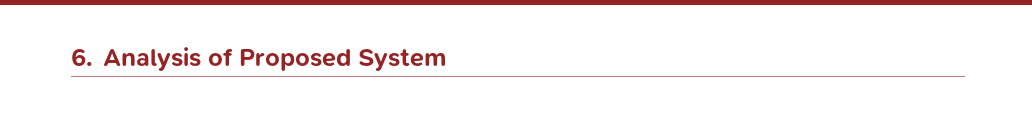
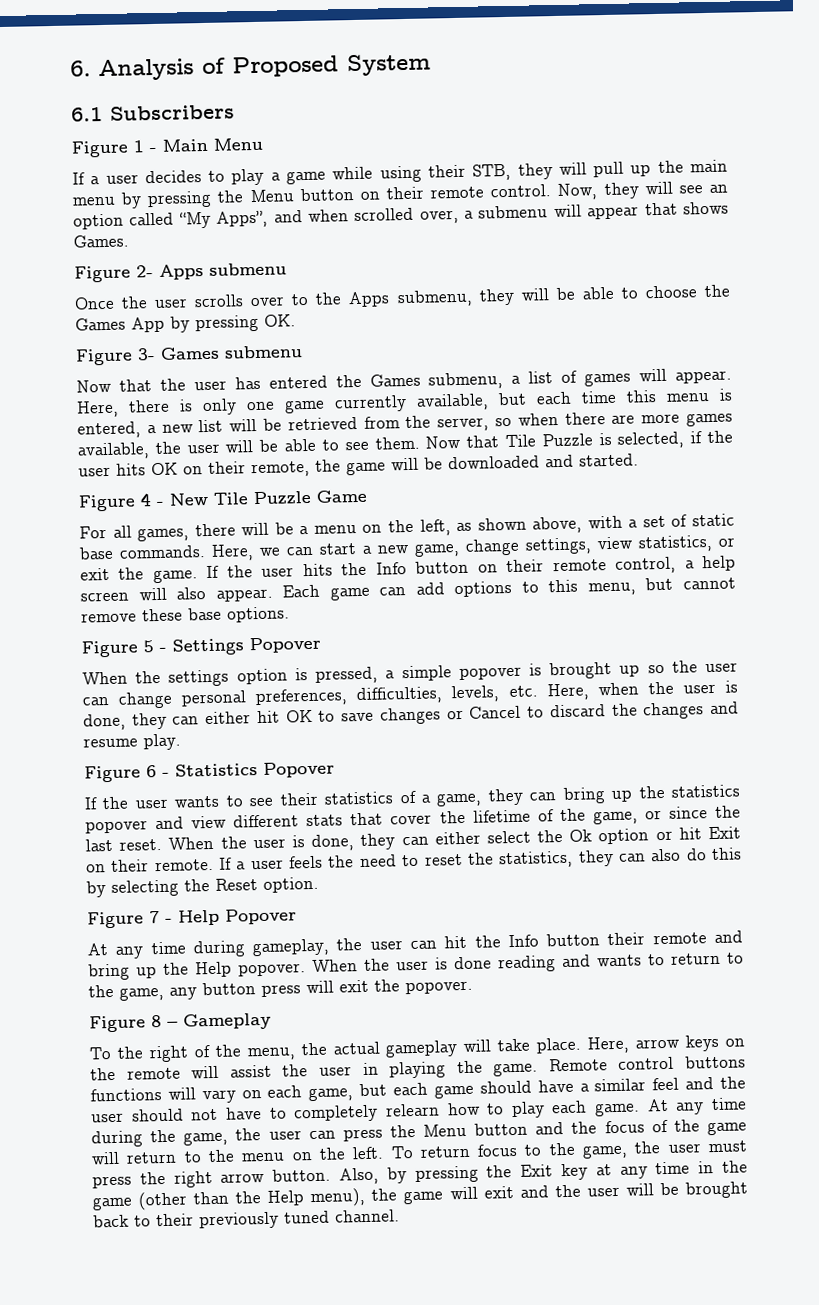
(447, 60) none -> [71,104,236,122] [71,137,263,158] [72,159,728,186] [72,181,728,209] [73,201,729,230] [73,234,129,248] [74,262,287,283] [74,284,731,310] [75,314,296,333] [75,345,303,366] [76,368,733,393] [76,388,733,418] [77,412,733,439] [77,430,733,460] [78,453,639,478] [78,489,367,512] [79,513,735,542] [79,534,735,561] [80,555,736,584] [80,577,737,602] [81,606,290,623] [81,636,321,658] [82,660,738,687] [82,680,738,709] [83,701,739,731] [83,733,181,751] [84,761,335,783] [84,784,740,810] [85,805,741,834] [85,826,741,852] [86,847,743,873] [86,876,319,898] [87,908,297,929] [87,930,744,959] [88,952,744,981] [88,979,473,1001] [89,1012,271,1033] [89,1034,745,1063] [90,1055,746,1081] [90,1076,747,1104] [91,1097,747,1123] [91,1119,747,1148] [91,1140,747,1165] [92,1160,748,1189] [92,1181,749,1211] [93,1209,400,1230] // 6.1 Subscribers // Figure 1 - Main Menu // If a user decides to play a game while using their STB, they will pull up the main menu by pressing the Menu button on their remote control. Now, they will see an option called “My Apps”, and when scrolled over, a submenu will appear that shows Games. // Figure 2- Apps submenu // Once the user scrolls over to the Apps submenu, they will be able to choose the Games App by pressing OK. // Figure 3- Games submenu // Now that the user has entered the Games submenu, a list of games will appear. Here, there is only one game currently available, but each time this menu is entered, a new list will be retrieved from the server, so when there are more games available, the user will be able to see them. Now that Tile Puzzle is selected, if the user hits OK on their remote, the game will be downloaded and started. // Figure 4 - New Tile Puzzle Game // For all games, there will be a menu on the left, as shown above, with a set of static base commands. Here, we can start a new game, change settings, view statistics, or exit the game. If the user hits the Info button on their remote control, a help screen will also appear. Each game can add options to this menu, but cannot remove these base options. // Figure 5 - Settings Popover // When the settings option is pressed, a simple popover is brought up so the user can change personal preferences, difficulties, levels, etc. Here, when the user is done, they can either hit OK to save changes or Cancel to discard the changes and resume play. // Figure 6 - Statistics Popover // If the user wants to see their statistics of a game, they can bring up the statistics popover and view different stats that cover the lifetime of the game, or since the last reset. When the user is done, they can either select the Ok option or hit Exit on their remote. If a user feels the need to reset the statistics, they can also do this by selecting the Reset option. // Figure 7 - Help Popover // At any time during gameplay, the user can hit the Info button their remote and bring up the Help popover. When the user is done reading and wants to return to the game, any button press will exit the popover. // Figure 8 – Gameplay // To the right of the menu, the actual gameplay will take place. Here, arrow keys on the remote will assist the user in playing the game. Remote control buttons functions will vary on each game, but each game should have a similar feel and the user should not have to completely relearn how to play each game. At any time during the game, the user can press the Menu button and the focus of the game will return to the menu on the left. To return focus to the game, the user must press the right arrow button. Also, by pressing the Exit key at any time in the game (other than the Help menu), the game will exit and the user will be brought back to their previously tuned channel.

